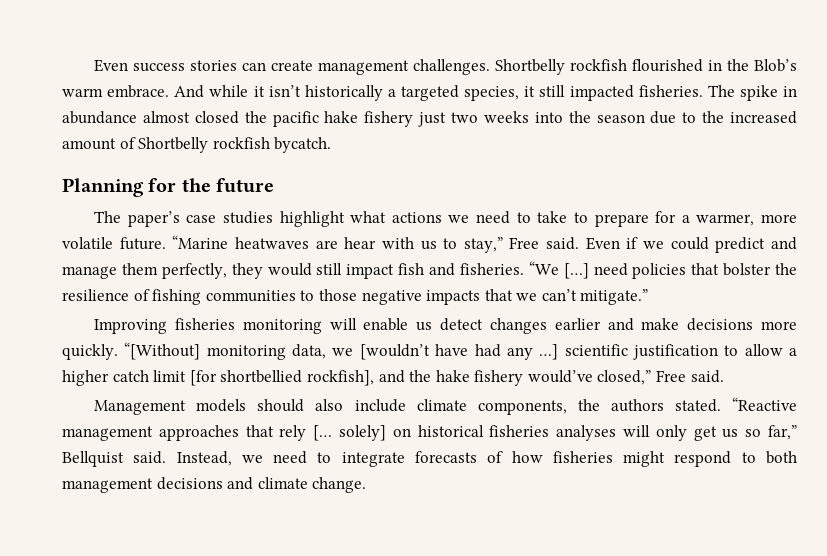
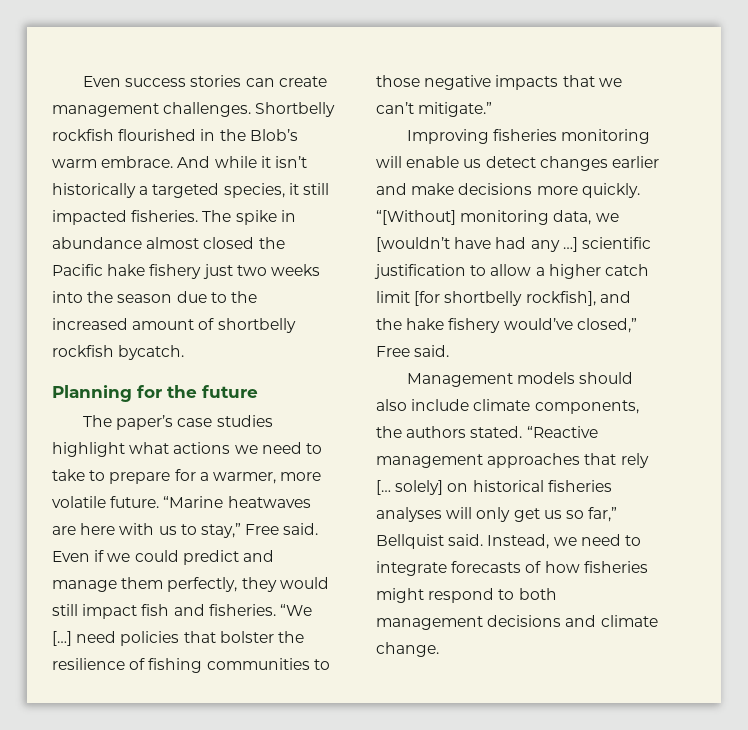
[272,111,319,127] pacific -> [52,264,103,276] Pacific
[138,137,209,153] Shortbelly -> [217,318,296,333] shortbelly
[344,237,377,249] hear -> [80,523,116,535] here
[220,370,303,383] shortbellied -> [444,291,523,306] shortbelly

